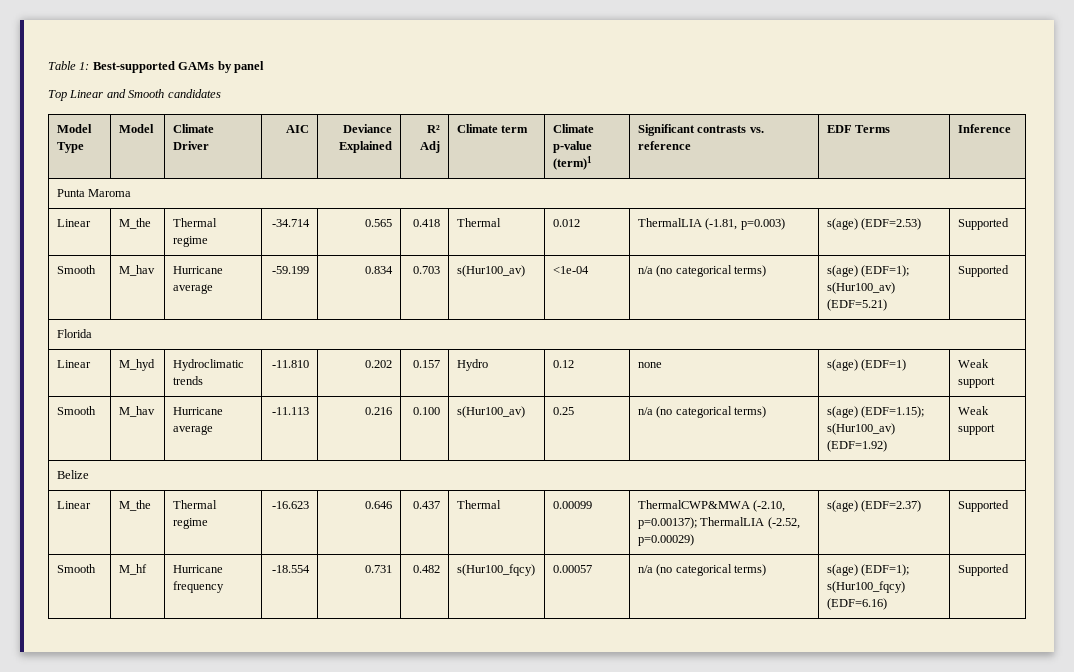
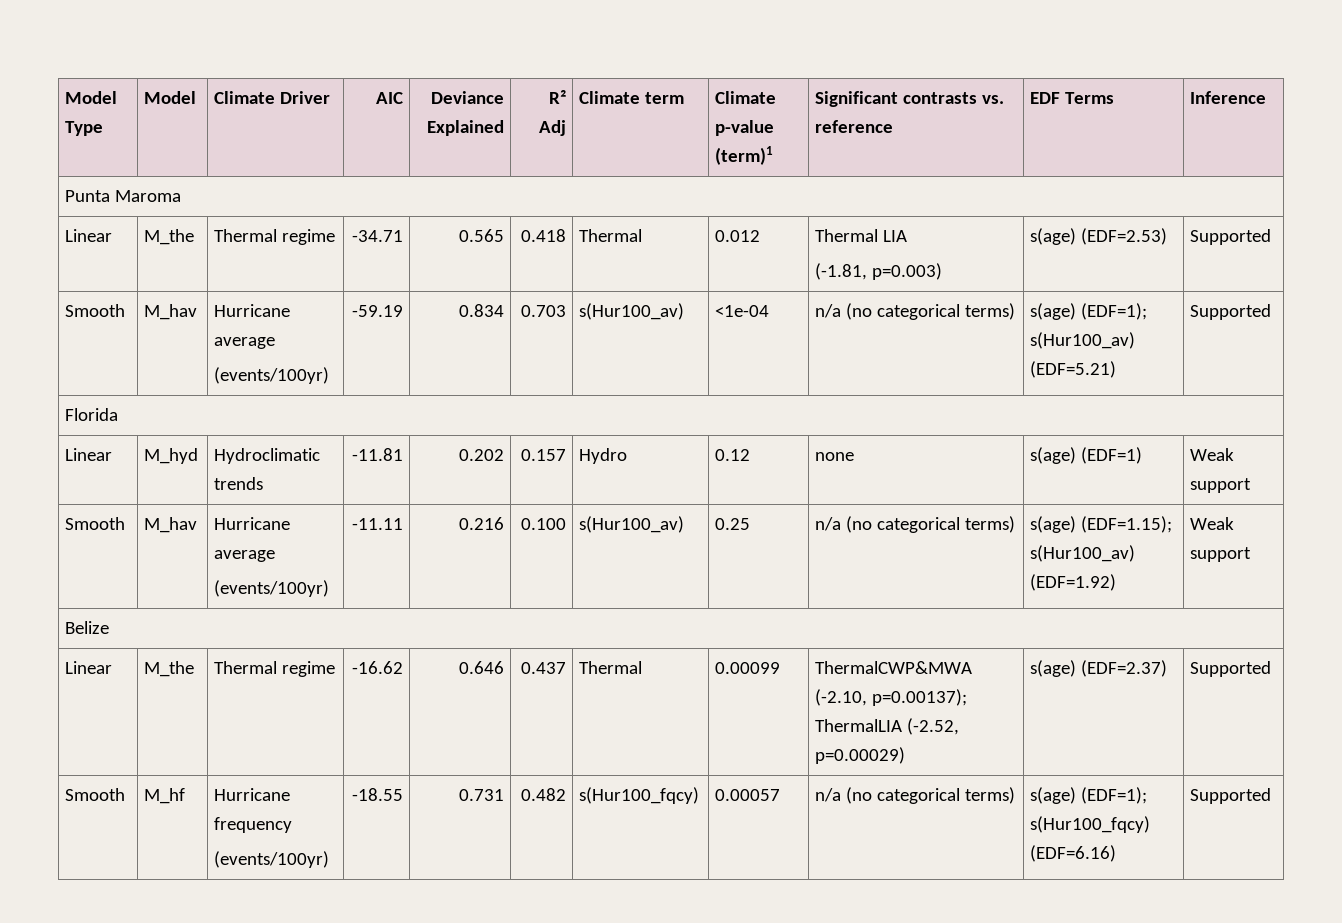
[48,61,264,73] [48,89,221,101] Table 1: Best-supported GAMs by panel // Top Linear and Smooth candidates // -> (65, 97) none
[272,219,311,227] -34.714 -> [351,230,403,242] -34.71
[637,218,702,227] ThermalLIA -> [815,229,908,242] Thermal LIA //
[272,266,310,274] | -59.199 -> [214,367,330,384] [351,305,403,317] // (events/100yr) | -59.19
[272,360,310,368] -11.810 -> [351,448,403,461] -11.81
[272,407,310,415] | -11.113 -> [214,580,330,597] [351,518,403,530] // (events/100yr) | -11.11
[272,501,310,509] -16.623 -> [351,661,403,674] -16.62
[272,565,311,573] | -18.554 -> [214,851,330,868] [351,788,403,801] // (events/100yr) | -18.55

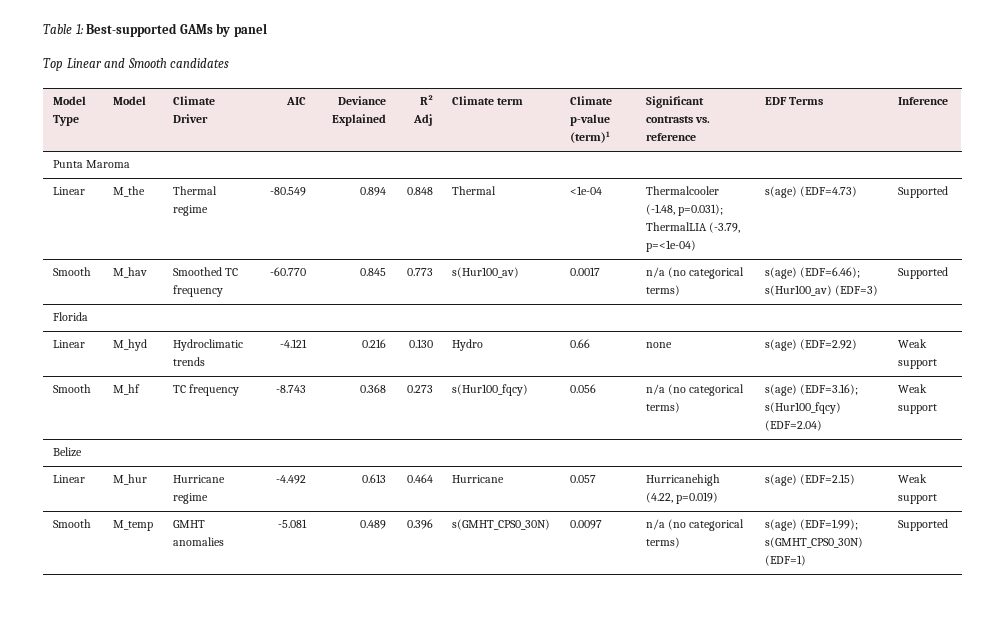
(65, 97) none -> [43,23,267,37] [43,58,230,71] Table 1: Best-supported GAMs by panel // Top Linear and Smooth candidates //
[351,230,403,242] [458,229,504,242] [520,229,566,242] [579,229,643,242] [715,230,761,242] [815,229,908,242] [815,263,943,280] [1030,228,1168,245] -34.71 | 0.565 | 0.418 | Thermal | 0.012 | Thermal LIA // (-1.81, p=0.003) | s(age) (EDF=2.53) -> [270,187,307,196] [360,187,387,196] [407,187,434,195] [451,186,496,195] [569,186,602,195] [645,186,719,195] [645,204,723,216] [645,222,740,233] [645,240,696,252] [764,186,857,198] -80.549 | 0.894 | 0.848 | Thermal | <1e-04 | Thermalcooler (-1.48, p=0.031); ThermalLIA (-3.79, p=<1e-04) | s(age) (EDF=4.73)
[214,304,291,317] [214,337,276,349] [214,367,330,384] [351,305,403,317] [458,304,504,317] [520,305,566,317] [579,303,685,320] [715,305,770,317] [815,303,1016,320] [1030,303,1148,320] [1030,332,1136,349] [1030,361,1117,378] Hurricane average // (events/100yr) | -59.19 | 0.834 | 0.703 | s(Hur100_av) | <1e-04 | n/a (no categorical terms) | s(age) (EDF=1); s(Hur100_av) (EDF=5.21) -> [172,267,238,276] [172,285,223,297] [270,267,307,276] [360,268,387,276] [407,268,434,276] [451,267,519,278] [569,267,600,276] [645,267,744,279] [645,285,680,296] [764,267,860,279] [764,285,878,296] Smoothed TC frequency | -60.770 | 0.845 | 0.773 | s(Hur100_av) | 0.0017 | n/a (no categorical terms) | s(age) (EDF=6.46); s(Hur100_av) (EDF=3)
[351,448,403,461] [458,449,504,461] [520,449,566,461] -11.81 | 0.202 | 0.157 -> [280,339,308,348] [362,339,387,348] [409,339,434,348] -4.121 | 0.216 | 0.130
[715,449,751,461] 0.12 -> [569,339,590,348] 0.66
[1081,447,1143,464] [1190,448,1235,461] [1190,478,1252,493] [65,517,126,530] [144,517,198,533] [214,517,291,530] [214,550,276,562] [214,580,330,597] [351,518,403,530] [458,517,504,530] [520,518,566,530] [579,516,685,533] [715,518,751,530] [815,516,1016,533] [1030,516,1173,533] [1030,545,1136,562] [1030,574,1117,591] (EDF=1) | Weak support // Smooth | M_hav | Hurricane average // (events/100yr) | -11.11 | 0.216 | 0.100 | s(Hur100_av) | 0.25 | n/a (no categorical terms) | s(age) (EDF=1.15); s(Hur100_av) (EDF=1.92) -> [799,339,857,350] [897,339,927,348] [897,359,937,369] [52,384,91,393] [112,384,140,395] [172,384,239,396] [276,385,307,393] [360,384,387,393] [407,385,434,393] [451,384,528,396] [569,384,596,393] [645,384,744,396] [645,402,680,413] [764,384,858,396] [764,402,841,414] [764,420,822,431] (EDF=2.92) | Weak support // Smooth | M_hf | TC frequency | -8.743 | 0.368 | 0.273 | s(Hur100_fqcy) | 0.056 | n/a (no categorical terms) | s(age) (EDF=3.16); s(Hur100_fqcy) (EDF=2.04)
[144,661,195,677] [214,661,336,677] [351,661,403,674] [458,661,504,674] [520,662,566,674] [579,661,643,674] [715,662,781,674] [815,661,973,674] [815,689,968,706] [815,718,960,735] [815,747,906,764] [1030,660,1168,677] [1190,661,1272,677] [65,788,126,801] [144,788,186,804] [214,788,291,801] [214,817,293,833] [214,851,330,868] [351,788,403,801] [458,789,504,801] [520,788,566,801] [579,787,700,804] [715,789,781,801] [815,787,1016,804] [1030,787,1148,804] [1030,816,1151,833] [1030,845,1117,862] M_the | Thermal regime | -16.62 | 0.646 | 0.437 | Thermal | 0.00099 | ThermalCWP&MWA (-2.10, p=0.00137); ThermalLIA (-2.52, p=0.00029) | s(age) (EDF=2.37) | Supported // Smooth | M_hf | Hurricane frequency // (events/100yr) | -18.55 | 0.731 | 0.482 | s(Hur100_fqcy) | 0.00057 | n/a (no categorical terms) | s(age) (EDF=1); s(Hur100_fqcy) (EDF=6.16) -> [112,474,147,485] [172,475,225,483] [172,493,208,504] [276,475,307,484] [362,474,387,483] [407,474,434,483] [451,475,504,483] [569,475,596,483] [645,474,720,486] [645,492,718,504] [764,474,855,486] [897,474,927,483] [897,494,937,504] [52,519,91,528] [112,520,153,531] [172,520,205,528] [172,537,224,546] [278,519,308,528] [360,520,387,529] [407,519,434,529] [451,519,550,530] [569,520,602,529] [645,519,744,531] [645,537,680,548] [764,519,858,531] [764,537,863,548] [764,555,806,566] M_hur | Hurricane regime | -4.492 | 0.613 | 0.464 | Hurricane | 0.057 | Hurricanehigh (4.22, p=0.019) | s(age) (EDF=2.15) | Weak support // Smooth | M_temp | GMHT anomalies | -5.081 | 0.489 | 0.396 | s(GMHT_CPS0_30N) | 0.0097 | n/a (no categorical terms) | s(age) (EDF=1.99); s(GMHT_CPS0_30N) (EDF=1)

